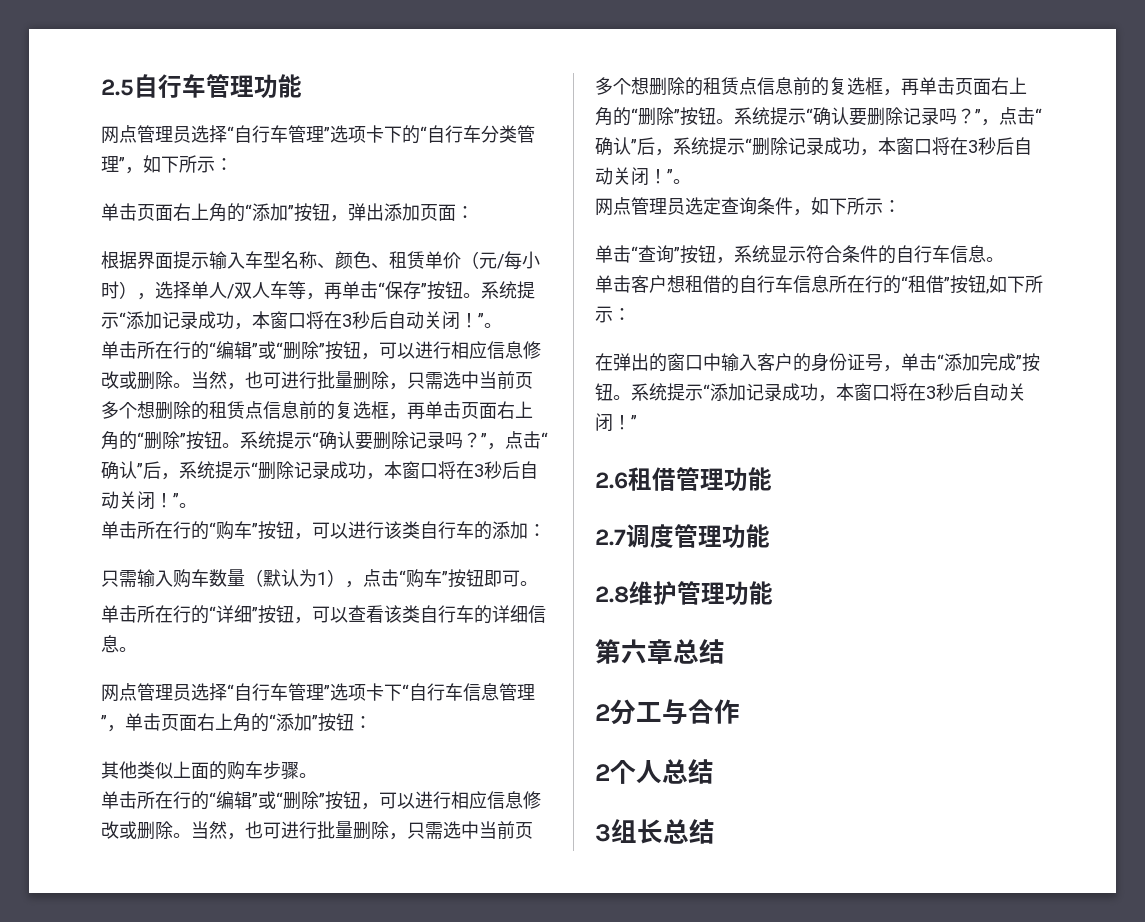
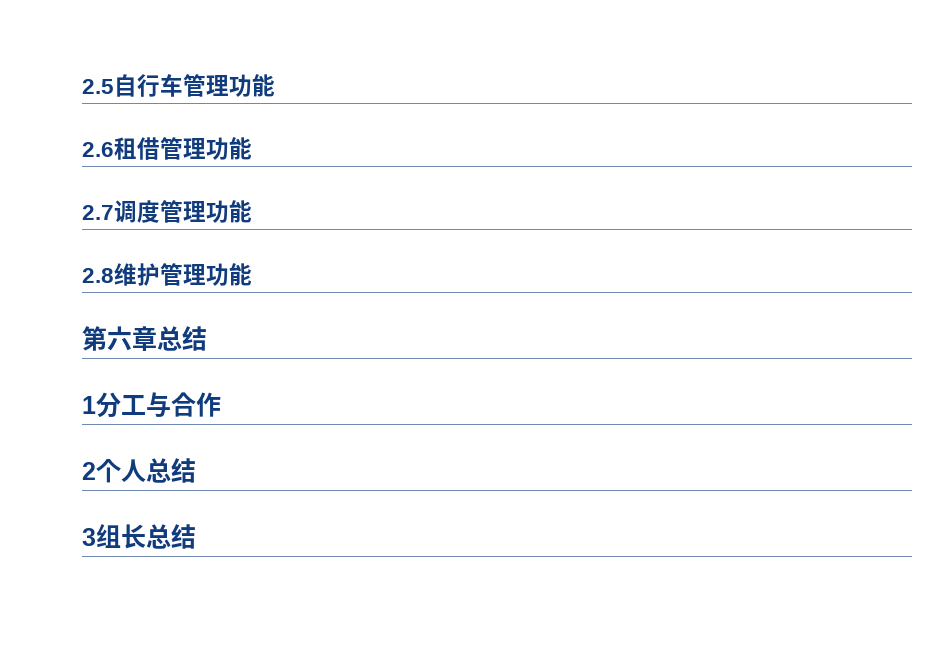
[101,125,535,144] [101,155,233,174] [101,203,474,222] [101,251,540,270] [101,281,535,300] [101,311,502,330] [101,341,541,360] [101,371,533,390] [101,401,533,420] [101,431,548,450] [101,461,538,480] [101,491,197,510] [101,521,546,540] [101,569,538,588] [101,605,546,624] [101,635,137,653] [101,683,535,702] [101,713,372,732] [101,761,317,780] [101,791,541,810] [101,821,533,840] [595,77,1027,96] [595,107,1042,126] [595,137,1032,156] [595,167,691,186] [595,197,901,216] [595,245,1004,264] [595,275,1043,294] [595,306,631,323] [595,353,1040,372] [595,383,1026,402] [595,413,637,432] // 网点管理员选择“自行车管理”选项卡下的“自行车分类管理”，如下所示： // 单击页面右上角的“添加”按钮，弹出添加页面： // 根据界面提示输入车型名称、颜色、租赁单价（元/每小时），选择单人/双人车等，再单击“保存”按钮。系统提示“添加记录成功，本窗口将在3秒后自动关闭！”。 // 单击所在行的“编辑”或“删除”按钮，可以进行相应信息修改或删除。当然，也可进行批量删除，只需选中当前页多个想删除的租赁点信息前的复选框，再单击页面右上角的“删除”按钮。系统提示“确认要删除记录吗？”，点击“确认”后，系统提示“删除记录成功，本窗口将在3秒后自动关闭！”。 // 单击所在行的“购车”按钮，可以进行该类自行车的添加： // 只需输入购车数量（默认为1），点击“购车”按钮即可。 // 单击所在行的“详细”按钮，可以查看该类自行车的详细信息。 // 网点管理员选择“自行车管理”选项卡下“自行车信息管理”，单击页面右上角的“添加”按钮： // 其他类似上面的购车步骤。 // 单击所在行的“编辑”或“删除”按钮，可以进行相应信息修改或删除。当然，也可进行批量删除，只需选中当前页多个想删除的租赁点信息前的复选框，再单击页面右上角的“删除”按钮。系统提示“确认要删除记录吗？”，点击“确认”后，系统提示“删除记录成功，本窗口将在3秒后自动关闭！”。 // 网点管理员选定查询条件，如下所示： // 单击“查询”按钮，系统显示符合条件的自行车信息。 // 单击客户想租借的自行车信息所在行的“租借”按钮,如下所示： // 在弹出的窗口中输入客户的身份证号，单击“添加完成”按钮。系统提示“添加记录成功，本窗口将在3秒后自动关闭！” -> (275, 85) none
[595,704,610,721] 2 -> [82,396,96,414] 1

